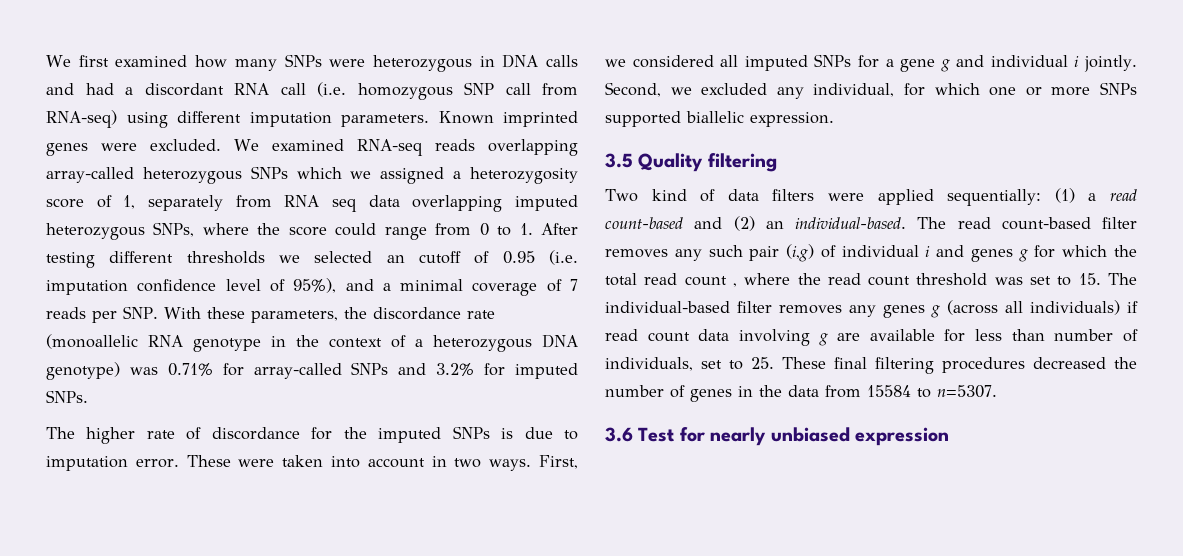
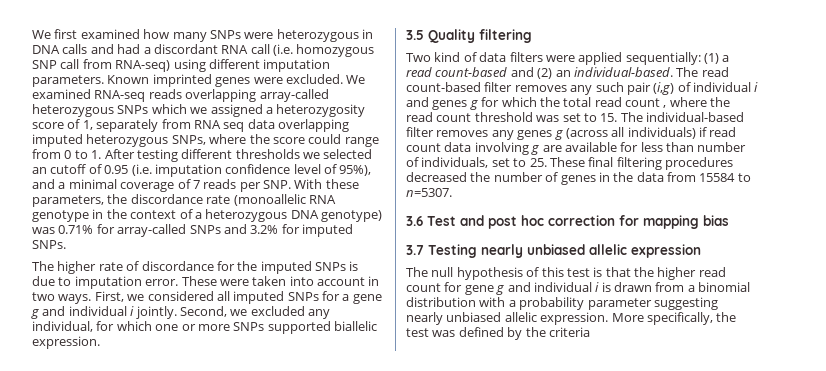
[679,427,850,446] for nearly unbiased -> [460,215,729,229] [406,244,627,258] and post hoc correction for mapping bias // 3.7 Testing nearly unbiased allelic
(949, 436) none -> [406,267,726,280] [406,282,751,295] [406,297,718,310] [406,312,737,325] [406,327,590,340] // The null hypothesis of this test is that the higher read count for gene g and individual i is drawn from a binomial distribution with a probability parameter suggesting nearly unbiased allelic expression. More specifically, the test was defined by the criteria

